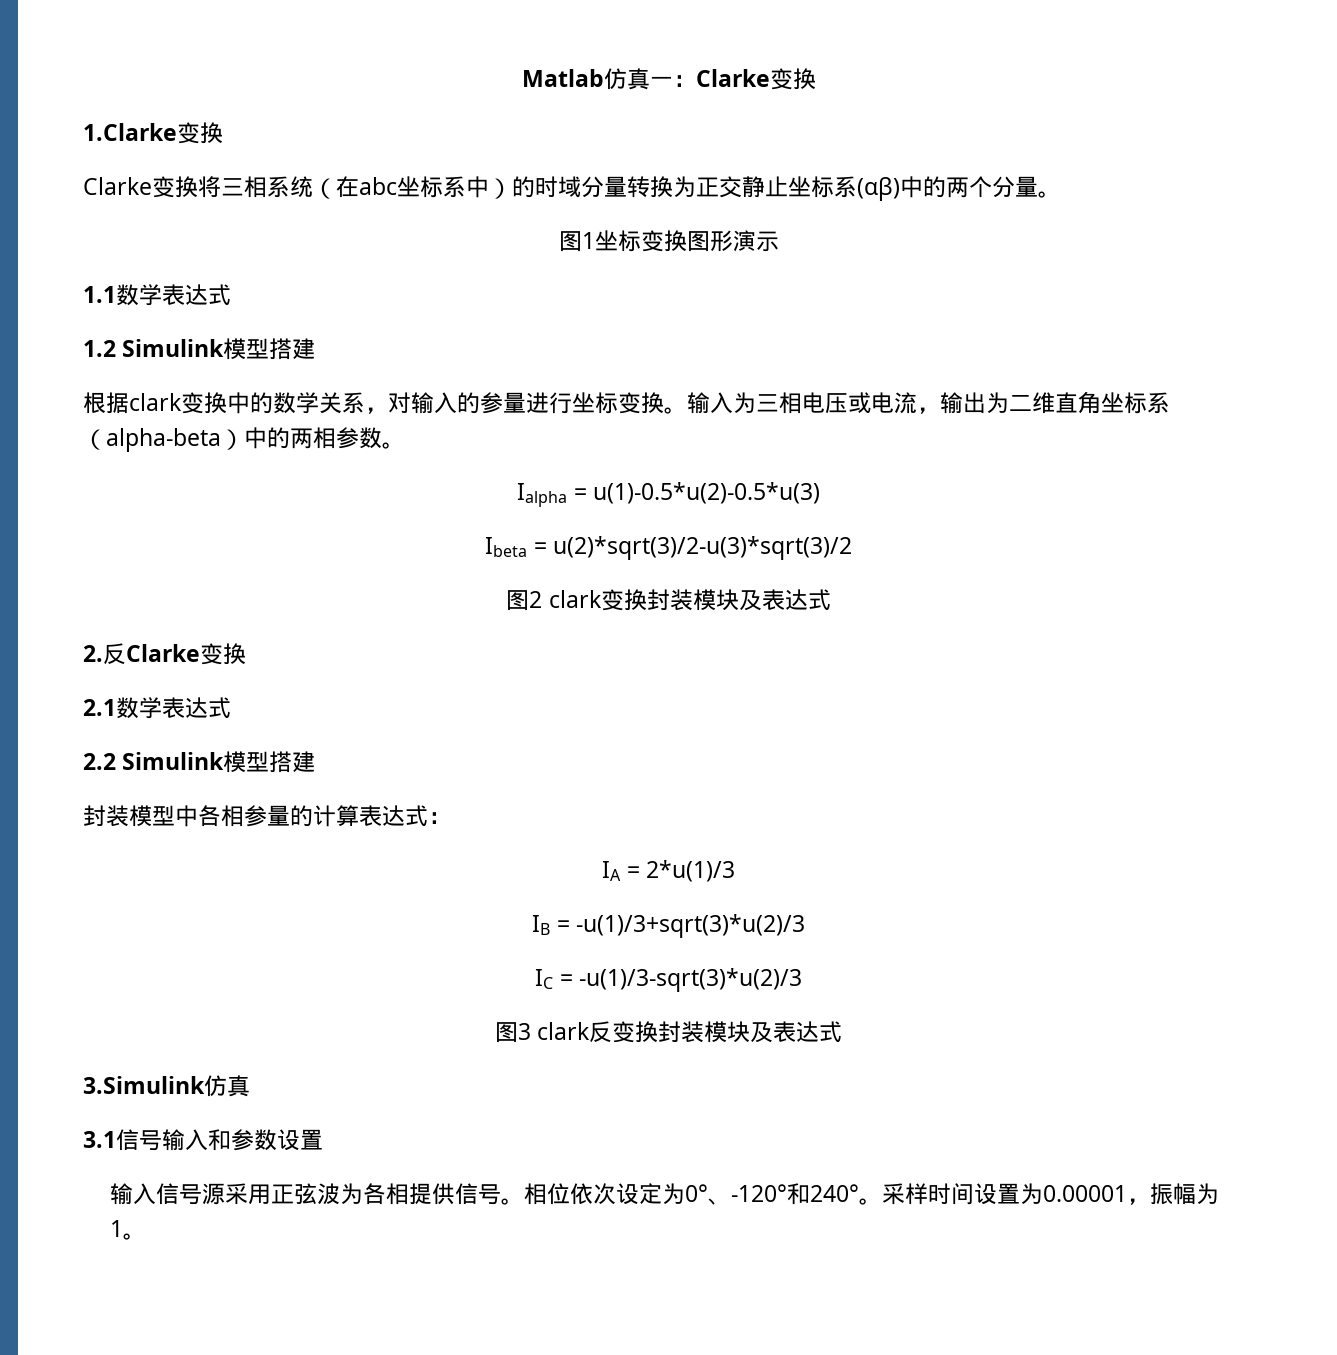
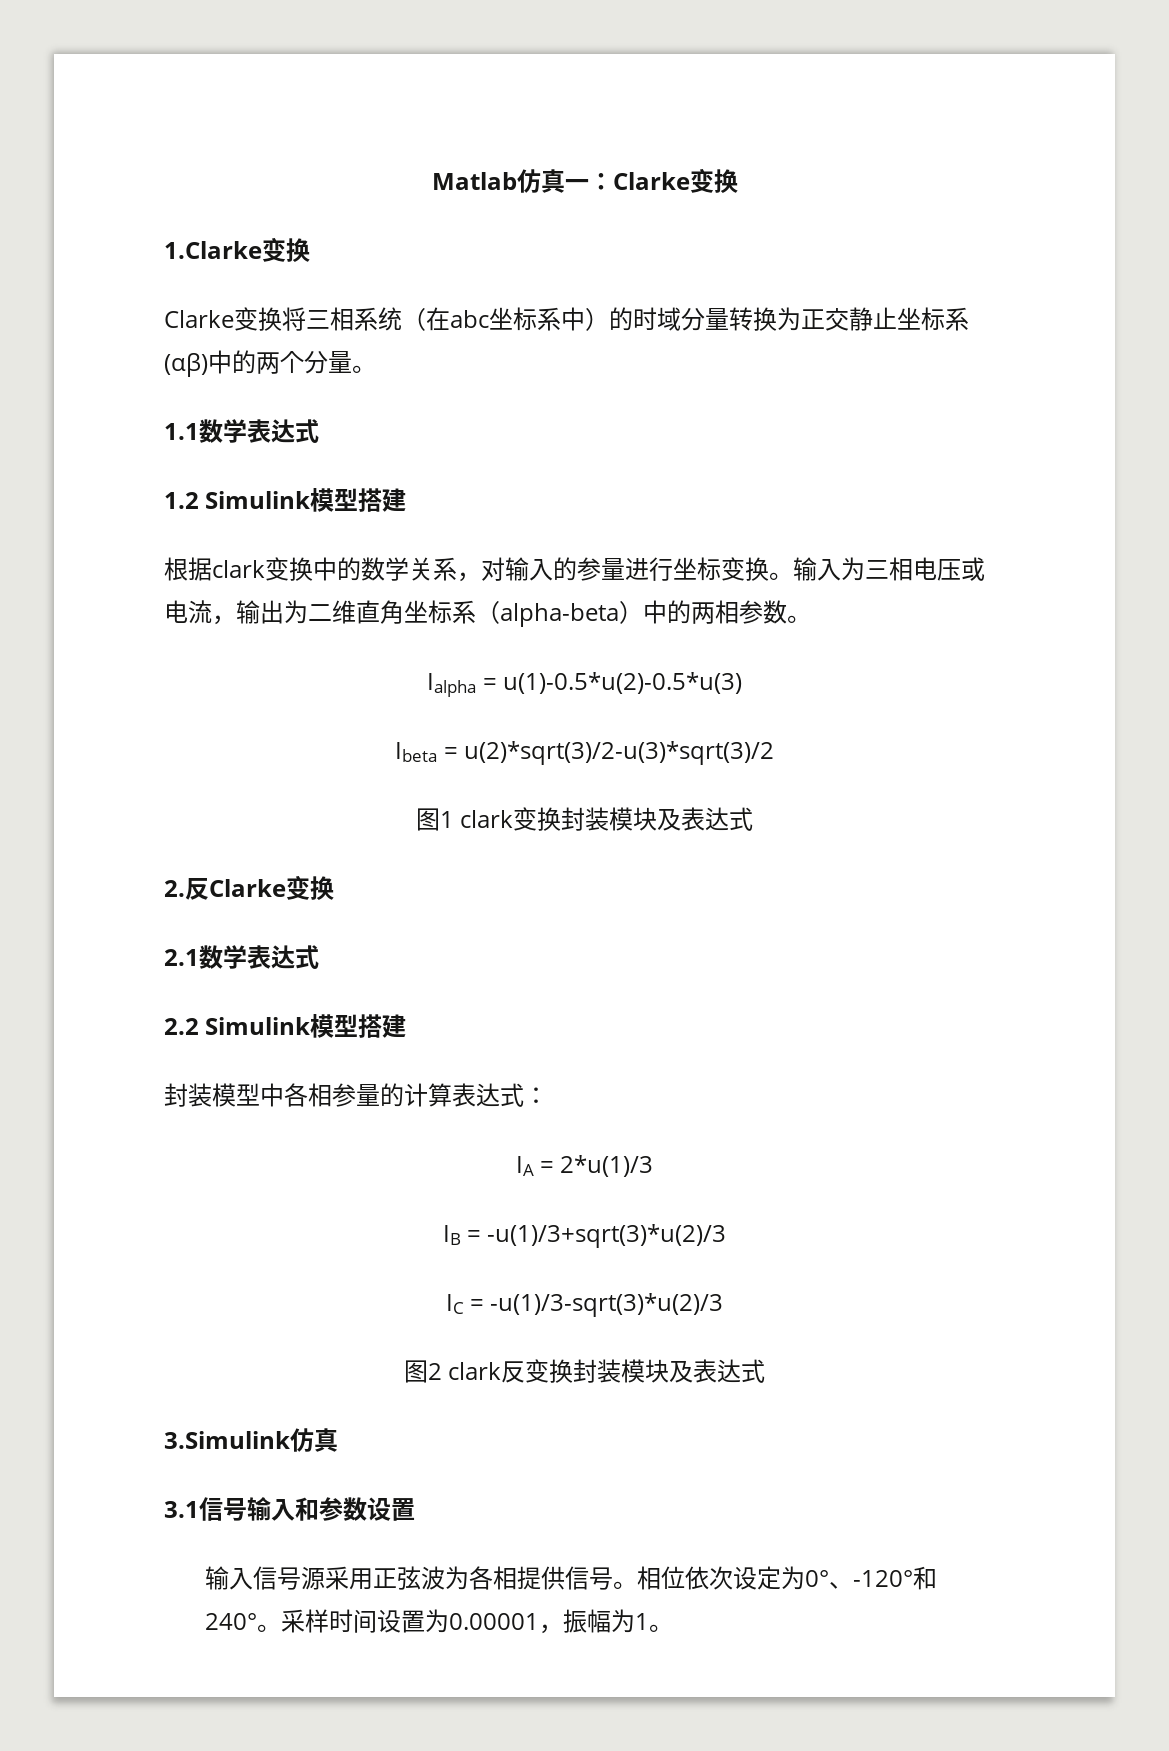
[558,230,779,252] // 图1坐标变换图形演示 -> (376, 369) none
[529,591,543,608] 2 -> [439,811,454,828] 1
[517,1023,531,1040] 3 -> [427,1363,442,1380] 2

